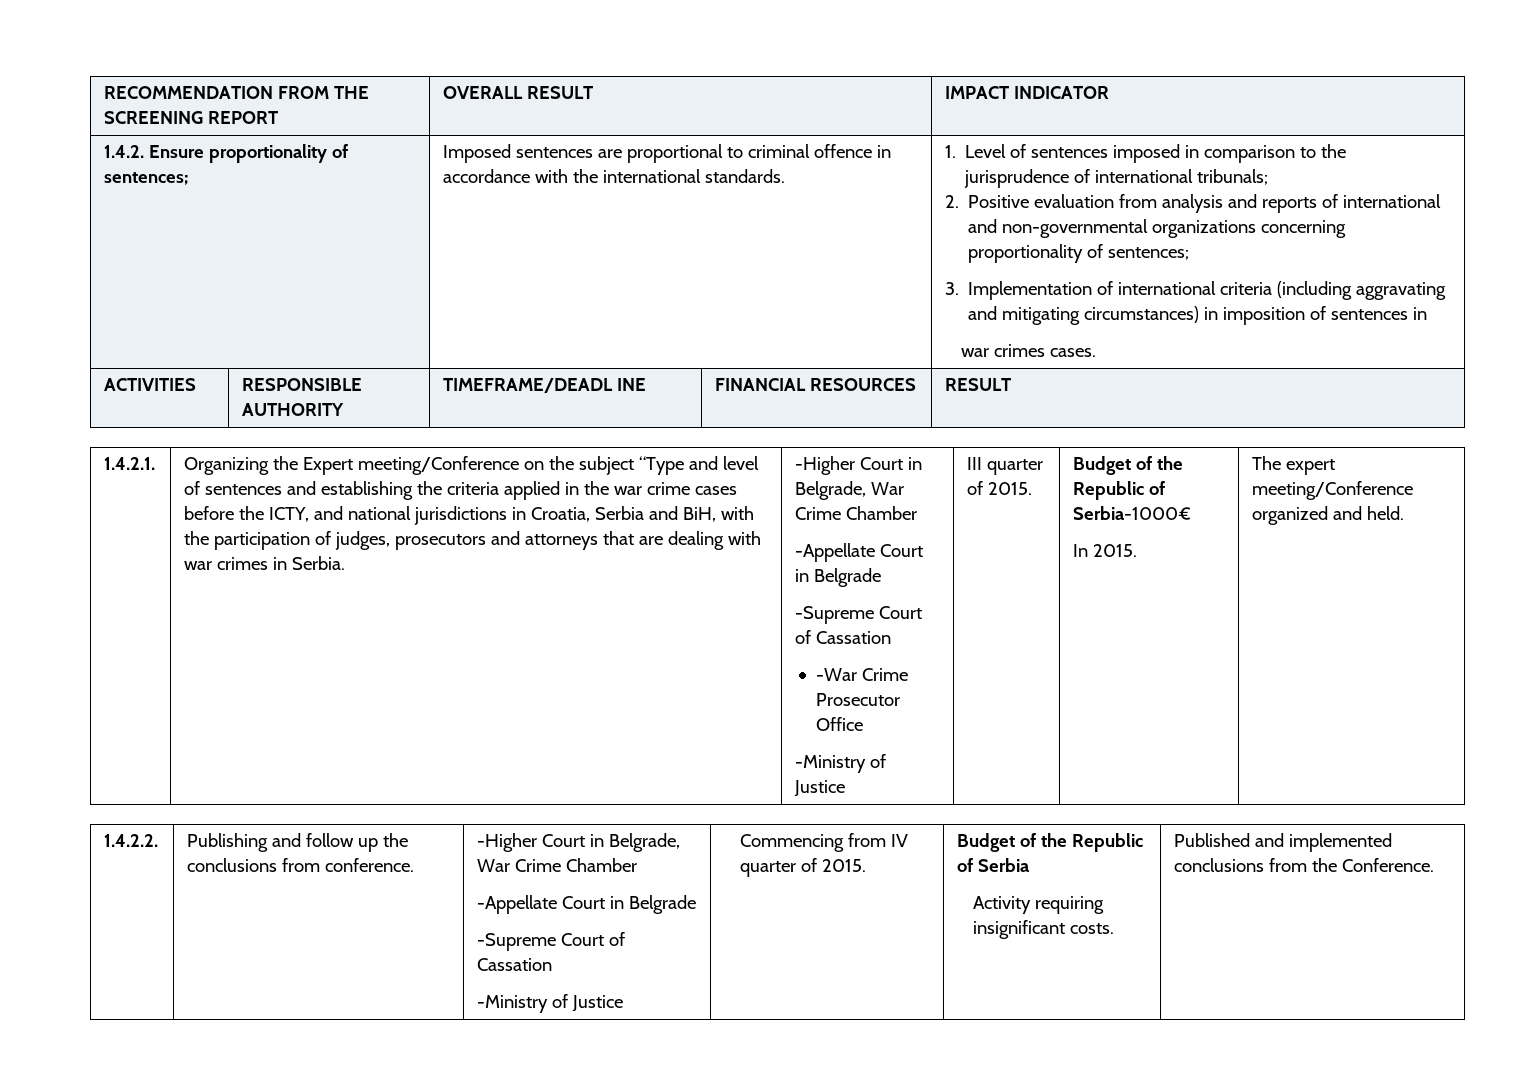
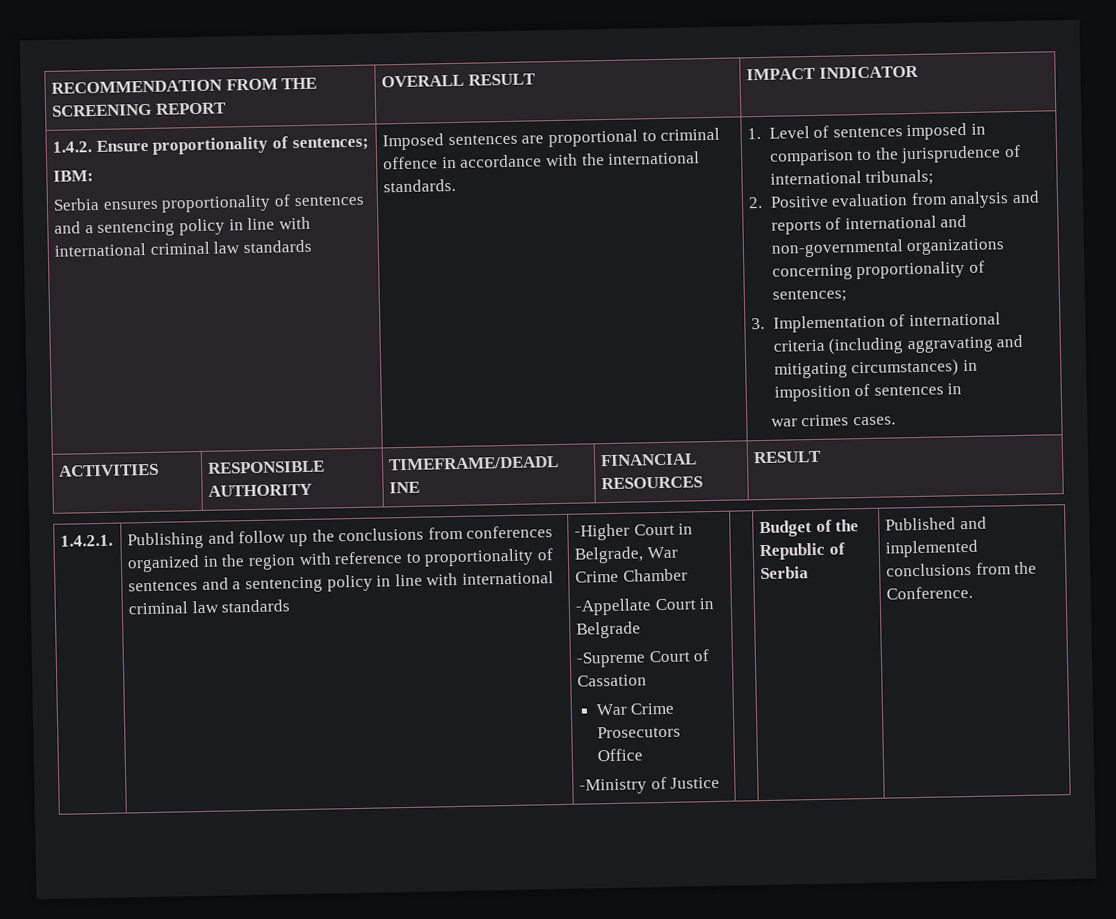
(190, 178) none -> [53,170,95,182] [53,194,364,213] [54,216,311,237] [54,239,312,257] // IBM: // Serbia ensures proportionality of sentences and a sentencing policy in line with international criminal law standards
[184,456,760,475] [184,481,738,500] [184,506,755,525] [184,531,762,550] [184,556,346,570] Organizing the Expert meeting/Conference on the subject “Type and level of sentences and establishing the criteria applied in the war crime cases before the ICTY, and national jurisdictions in Croatia, Serbia and BiH, with the participation of judges, prosecutors and attorneys that are dealing with war crimes in Serbia. -> [127,525,554,550] [127,548,553,573] [128,571,554,594] [128,599,291,615] Publishing and follow up the conclusions from conferences organized in the region with reference to proportionality of sentences and a sentencing policy in line with international criminal law standards
[815,668,908,681] [815,693,900,706] -War Crime Prosecutor -> [595,702,675,716] [596,725,681,739] Wаr Crime Prosecutors
[967,457,1044,475] [967,481,1033,495] [1073,456,1184,475] [1073,481,1166,500] [1073,506,1192,520] [1073,544,1138,557] [1252,456,1336,475] [1252,481,1414,500] [1252,506,1405,525] [104,834,159,847] [187,833,409,852] [187,858,415,872] [477,833,681,852] [477,858,638,872] [477,895,697,914] [477,932,626,951] [477,958,553,971] [477,994,624,1013] [739,833,908,852] [739,858,866,877] III quarter of 2015. | Budget of the Republic of Serbia-1000€ // In 2015. | The expert meeting/Conference organized and held. // 1.4.2.2. | Publishing and follow up the conclusions from conference. | -Higher Court in Belgrade, War Crime Chamber // -Appellate Court in Belgrade // -Supreme Court of Cassation // -Ministry of Justice | Commencing from IV quarter of 2015. -> (721, 782) none
[972,896,1104,914] [972,920,1114,939] // Activity requiring insignificant costs. -> (810, 573) none

